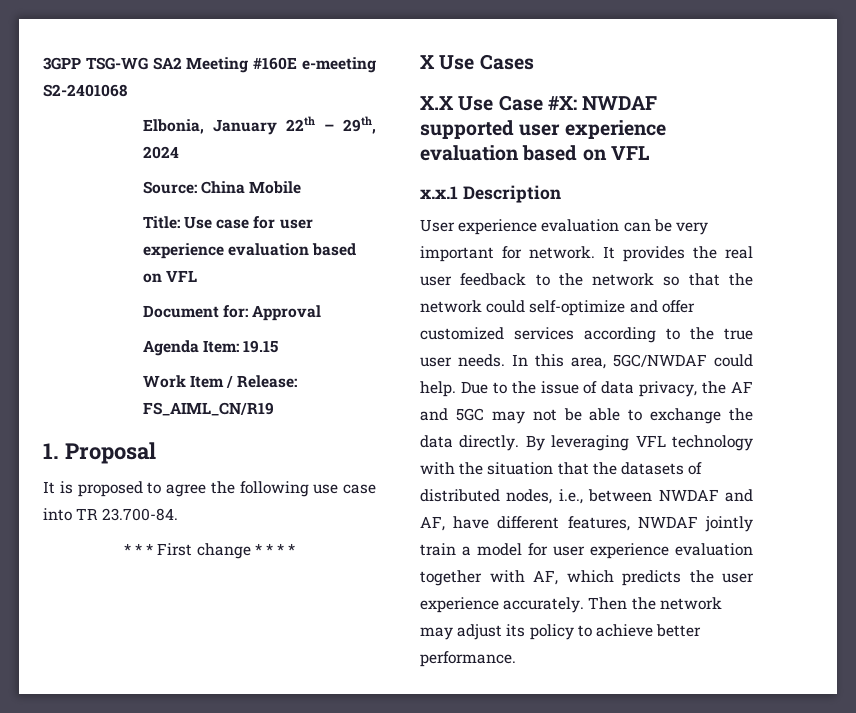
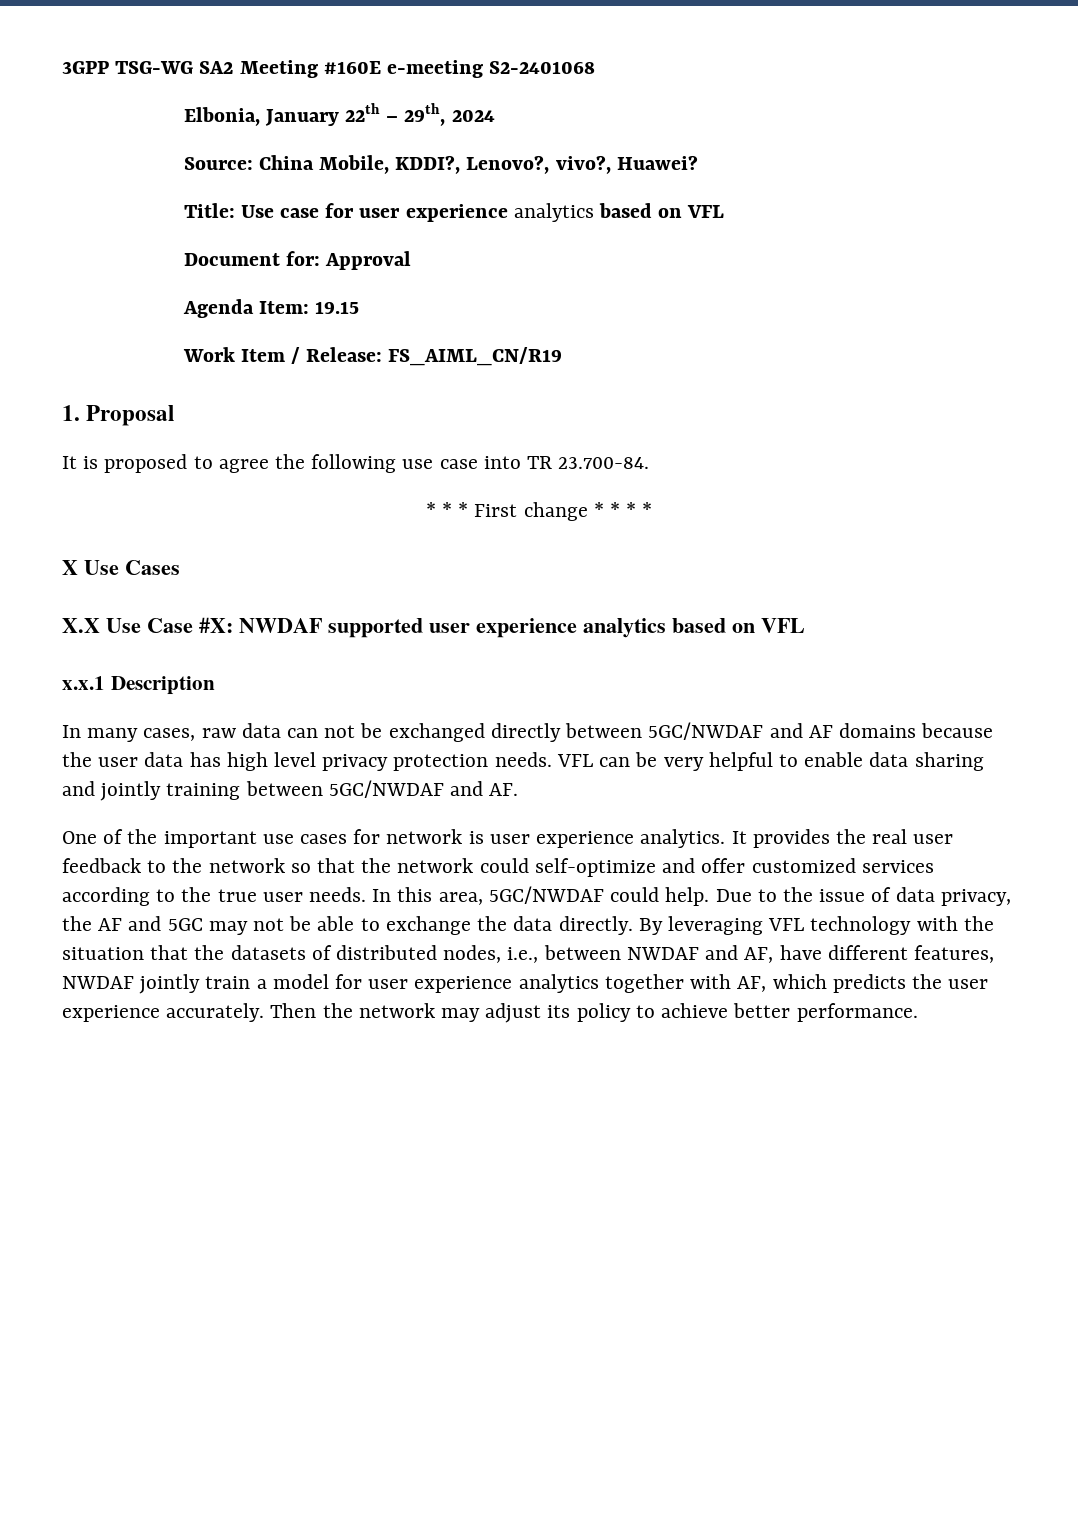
[249,181,302,194] Mobile -> [319,155,698,174] Mobile, KDDI?, Lenovo?, vivo?, Huawei?
[228,243,310,256] evaluation -> [513,203,594,222] analytics
[420,145,519,161] evaluation -> [583,618,666,638] analytics
[420,219,708,235] [420,246,595,262] User experience evaluation can be very important for network. -> [62,722,994,742] [62,752,984,771] [62,780,519,801] [62,829,726,848] In many cases, raw data can not be exchanged directly between 5GC/NWDAF and AF domains because the user data has high level privacy protection needs. VFL can be very helpful to enable data sharing and jointly training between 5GC/NWDAF and AF. // One of the important use cases for network is user experience analytics.
[675,543,753,556] evaluation -> [518,974,599,993] analytics

